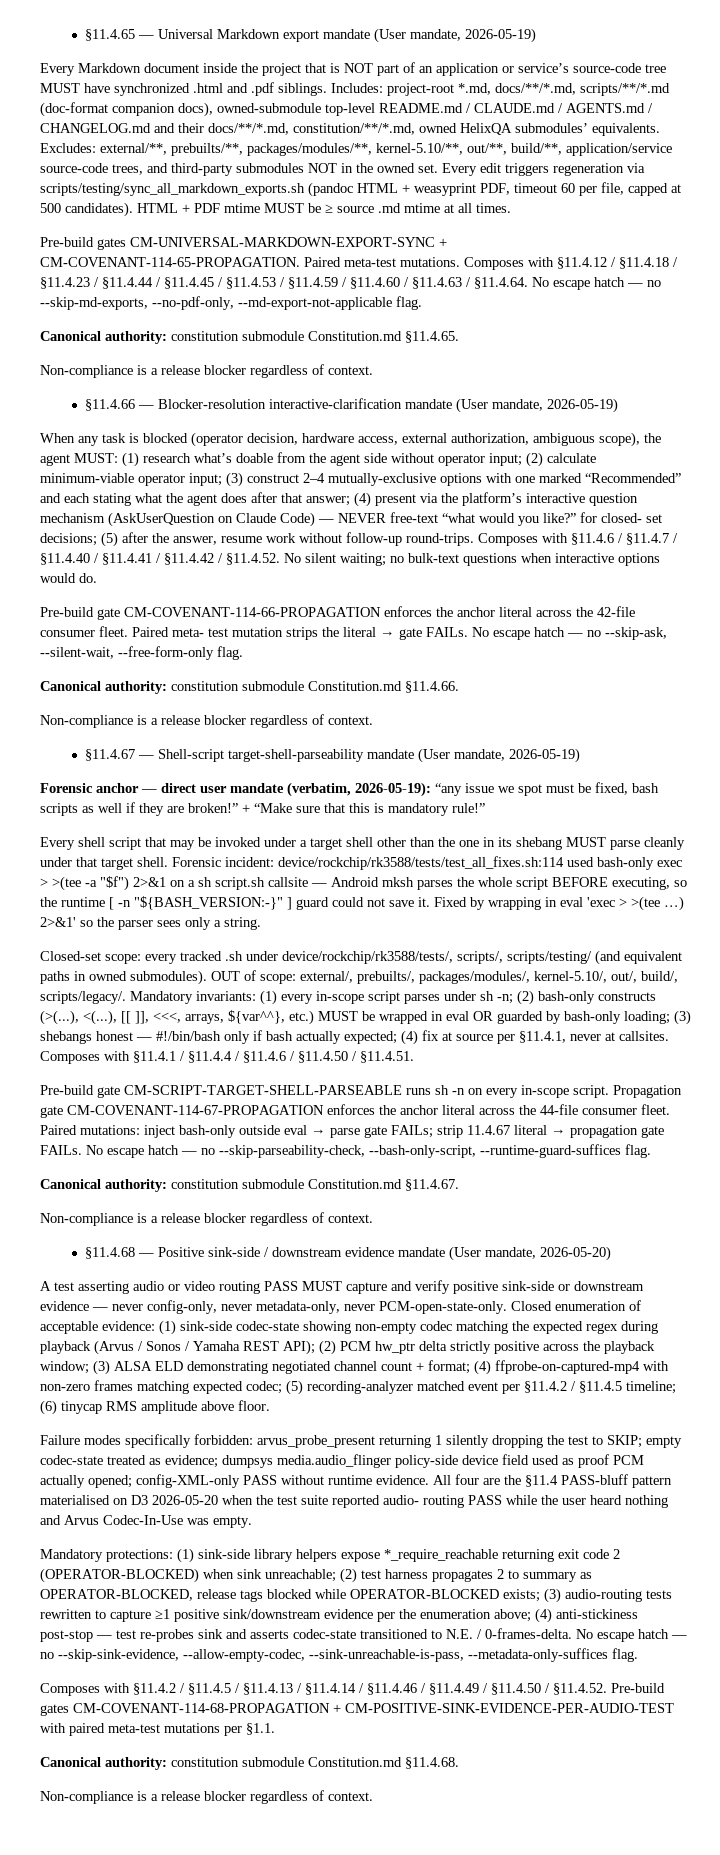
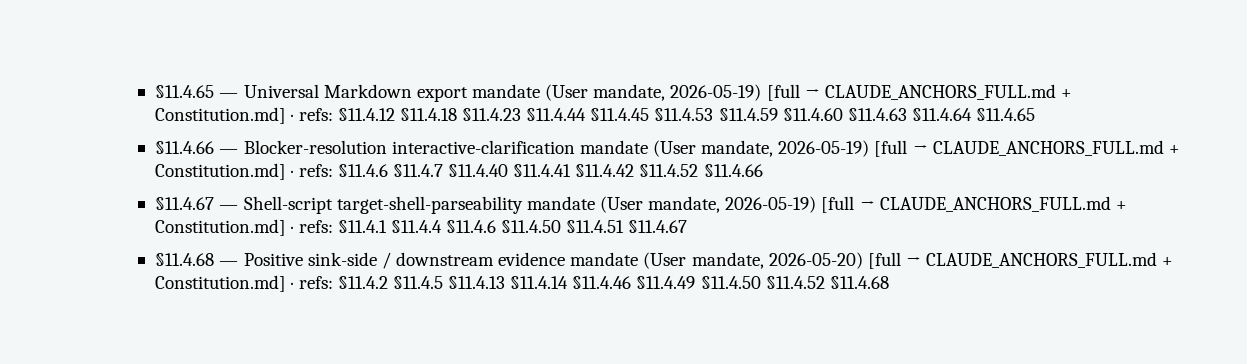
[40,62,666,76] [40,82,670,96] [40,102,653,117] [40,123,660,136] [40,143,672,156] [40,163,645,176] [40,182,681,197] [40,202,511,217] [40,237,447,250] [40,257,678,270] [40,277,661,290] [40,296,422,310] [40,331,459,344] [40,364,373,378] // Every Markdown document inside the project that is NOT part of an application or service’s source-code tree MUST have synchronized .html and .pdf siblings. Includes: project-root *.md, docs/**/*.md, scripts/**/*.md (doc-format companion docs), owned-submodule top-level README.md / CLAUDE.md / AGENTS.md / CHANGELOG.md and their docs/**/*.md, constitution/**/*.md, owned HelixQA submodules’ equivalents. Excludes: external/**, prebuilts/**, packages/modules/**, kernel-5.10/**, out/**, build/**, application/service source-code trees, and third-party submodules NOT in the owned set. Every edit triggers regeneration via scripts/testing/sync_all_markdown_exports.sh (pandoc HTML + weasyprint PDF, timeout 60 per file, capped at 500 candidates). HTML + PDF mtime MUST be ≥ source .md mtime at all times. // Pre-build gates CM-UNIVERSAL-MARKDOWN-EXPORT-SYNC + CM-COVENANT-114-65-PROPAGATION. Paired meta-test mutations. Composes with §11.4.12 / §11.4.18 / §11.4.23 / §11.4.44 / §11.4.45 / §11.4.53 / §11.4.59 / §11.4.60 / §11.4.63 / §11.4.64. No escape hatch — no --skip-md-exports, --no-pdf-only, --md-export-not-applicable flag. // Canonical authority: constitution submodule Constitution.md §11.4.65. // Non-compliance is a release blocker regardless of context. -> [766,84,1072,101] [155,107,1036,124] [full → CLAUDE_ANCHORS_FULL.md + Constitution.md] · refs: §11.4.12 §11.4.18 §11.4.23 §11.4.44 §11.4.45 §11.4.53 §11.4.59 §11.4.60 §11.4.63 §11.4.64 §11.4.65
[40,432,661,447] [40,452,596,467] [40,472,681,487] [40,492,638,507] [40,512,662,527] [40,532,678,547] [40,553,660,566] [40,573,97,583] [40,606,635,620] [40,626,667,640] [40,646,243,660] [40,681,459,694] [40,714,373,728] // When any task is blocked (operator decision, hardware access, external authorization, ambiguous scope), the agent MUST: (1) research what’s doable from the agent side without operator input; (2) calculate minimum-viable operator input; (3) construct 2–4 mutually-exclusive options with one marked “Recommended” and each stating what the agent does after that answer; (4) present via the platform’s interactive question mechanism (AskUserQuestion on Claude Code) — NEVER free-text “what would you like?” for closed- set decisions; (5) after the answer, resume work without follow-up round-trips. Composes with §11.4.6 / §11.4.7 / §11.4.40 / §11.4.41 / §11.4.42 / §11.4.52. No silent waiting; no bulk-text questions when interactive options would do. // Pre-build gate CM-COVENANT-114-66-PROPAGATION enforces the anchor literal across the 42-file consumer fleet. Paired meta- test mutation strips the literal → gate FAILs. No escape hatch — no --skip-ask, --silent-wait, --free-form-only flag. // Canonical authority: constitution submodule Constitution.md §11.4.66. // Non-compliance is a release blocker regardless of context. -> [874,140,1180,157] [155,163,763,180] [full → CLAUDE_ANCHORS_FULL.md + Constitution.md] · refs: §11.4.6 §11.4.7 §11.4.40 §11.4.41 §11.4.42 §11.4.52 §11.4.66
[40,782,659,797] [40,802,485,816] [40,837,685,850] [40,856,682,870] [40,876,687,891] [40,896,684,911] [40,917,261,930] [40,950,682,965] [40,970,678,985] [40,990,656,1005] [40,1010,691,1025] [40,1030,669,1045] [40,1051,414,1064] [40,1085,682,1098] [40,1104,670,1118] [40,1125,664,1138] [40,1144,651,1158] [40,1179,459,1192] [40,1212,373,1226] // Forensic anchor — direct user mandate (verbatim, 2026-05-19): “any issue we spot must be fixed, bash scripts as well if they are broken!” + “Make sure that this is mandatory rule!” // Every shell script that may be invoked under a target shell other than the one in its shebang MUST parse cleanly under that target shell. Forensic incident: device/rockchip/rk3588/tests/test_all_fixes.sh:114 used bash-only exec > >(tee -a "$f") 2>&1 on a sh script.sh callsite — Android mksh parses the whole script BEFORE executing, so the runtime [ -n "${BASH_VERSION:-}" ] guard could not save it. Fixed by wrapping in eval 'exec > >(tee …) 2>&1' so the parser sees only a string. // Closed-set scope: every tracked .sh under device/rockchip/rk3588/tests/, scripts/, scripts/testing/ (and equivalent paths in owned submodules). OUT of scope: external/, prebuilts/, packages/modules/, kernel-5.10/, out/, build/, scripts/legacy/. Mandatory invariants: (1) every in-scope script parses under sh -n; (2) bash-only constructs (>(...), <(...), [[ ]], <<<, arrays, ${var^^}, etc.) MUST be wrapped in eval OR guarded by bash-only loading; (3) shebangs honest — #!/bin/bash only if bash actually expected; (4) fix at source per §11.4.1, never at callsites. Composes with §11.4.1 / §11.4.4 / §11.4.6 / §11.4.50 / §11.4.51. // Pre-build gate CM-SCRIPT-TARGET-SHELL-PARSEABLE runs sh -n on every in-scope script. Propagation gate CM-COVENANT-114-67-PROPAGATION enforces the anchor literal across the 44-file consumer fleet. Paired mutations: inject bash-only outside eval → parse gate FAILs; strip 11.4.67 literal → propagation gate FAILs. No escape hatch — no --skip-parseability-check, --bash-only-script, --runtime-guard-suffices flag. // Canonical authority: constitution submodule Constitution.md §11.4.67. // Non-compliance is a release blocker regardless of context. -> [821,196,1127,213] [155,219,688,236] [full → CLAUDE_ANCHORS_FULL.md + Constitution.md] · refs: §11.4.1 §11.4.4 §11.4.6 §11.4.50 §11.4.51 §11.4.67
[40,1280,644,1294] [40,1300,641,1314] [40,1320,658,1335] [40,1340,655,1355] [40,1360,669,1375] [40,1380,676,1395] [40,1400,270,1415] [40,1434,682,1448] [40,1454,644,1468] [40,1474,672,1488] [40,1495,668,1508] [40,1515,252,1528] [40,1548,620,1563] [40,1568,592,1583] [40,1588,672,1603] [40,1608,638,1623] [40,1628,687,1642] [40,1648,638,1662] [40,1683,665,1696] [40,1703,674,1716] [40,1723,275,1736] [40,1757,459,1770] [40,1790,373,1804] // A test asserting audio or video routing PASS MUST capture and verify positive sink-side or downstream evidence — never config-only, never metadata-only, never PCM-open-state-only. Closed enumeration of acceptable evidence: (1) sink-side codec-state showing non-empty codec matching the expected regex during playback (Arvus / Sonos / Yamaha REST API); (2) PCM hw_ptr delta strictly positive across the playback window; (3) ALSA ELD demonstrating negotiated channel count + format; (4) ffprobe-on-captured-mp4 with non-zero frames matching expected codec; (5) recording-analyzer matched event per §11.4.2 / §11.4.5 timeline; (6) tinycap RMS amplitude above floor. // Failure modes specifically forbidden: arvus_probe_present returning 1 silently dropping the test to SKIP; empty codec-state treated as evidence; dumpsys media.audio_flinger policy-side device field used as proof PCM actually opened; config-XML-only PASS without runtime evidence. All four are the §11.4 PASS-bluff pattern materialised on D3 2026-05-20 when the test suite reported audio- routing PASS while the user heard nothing and Arvus Codec-In-Use was empty. // Mandatory protections: (1) sink-side library helpers expose *_require_reachable returning exit code 2 (OPERATOR-BLOCKED) when sink unreachable; (2) test harness propagates 2 to summary as OPERATOR-BLOCKED, release tags blocked while OPERATOR-BLOCKED exists; (3) audio-routing tests rewritten to capture ≥1 positive sink/downstream evidence per the enumeration above; (4) anti-stickiness post-stop — test re-probes sink and asserts codec-state transitioned to N.E. / 0-frames-delta. No escape hatch — no --skip-sink-evidence, --allow-empty-codec, --sink-unreachable-is-pass, --metadata-only-suffices flag. // Composes with §11.4.2 / §11.4.5 / §11.4.13 / §11.4.14 / §11.4.46 / §11.4.49 / §11.4.50 / §11.4.52. Pre-build gates CM-COVENANT-114-68-PROPAGATION + CM-POSITIVE-SINK-EVIDENCE-PER-AUDIO-TEST with paired meta-test mutations per §1.1. // Canonical authority: constitution submodule Constitution.md §11.4.68. // Non-compliance is a release blocker regardless of context. -> [867,252,1174,269] [155,275,889,292] [full → CLAUDE_ANCHORS_FULL.md + Constitution.md] · refs: §11.4.2 §11.4.5 §11.4.13 §11.4.14 §11.4.46 §11.4.49 §11.4.50 §11.4.52 §11.4.68

